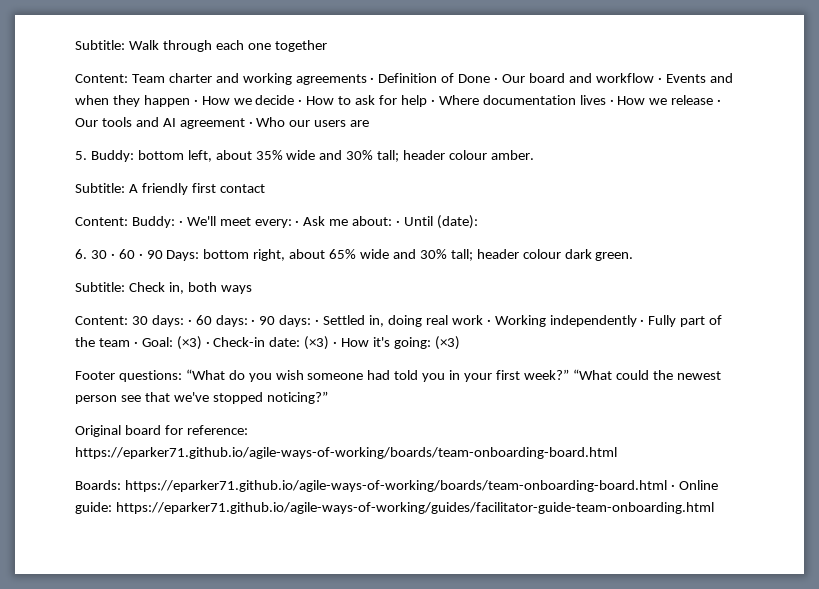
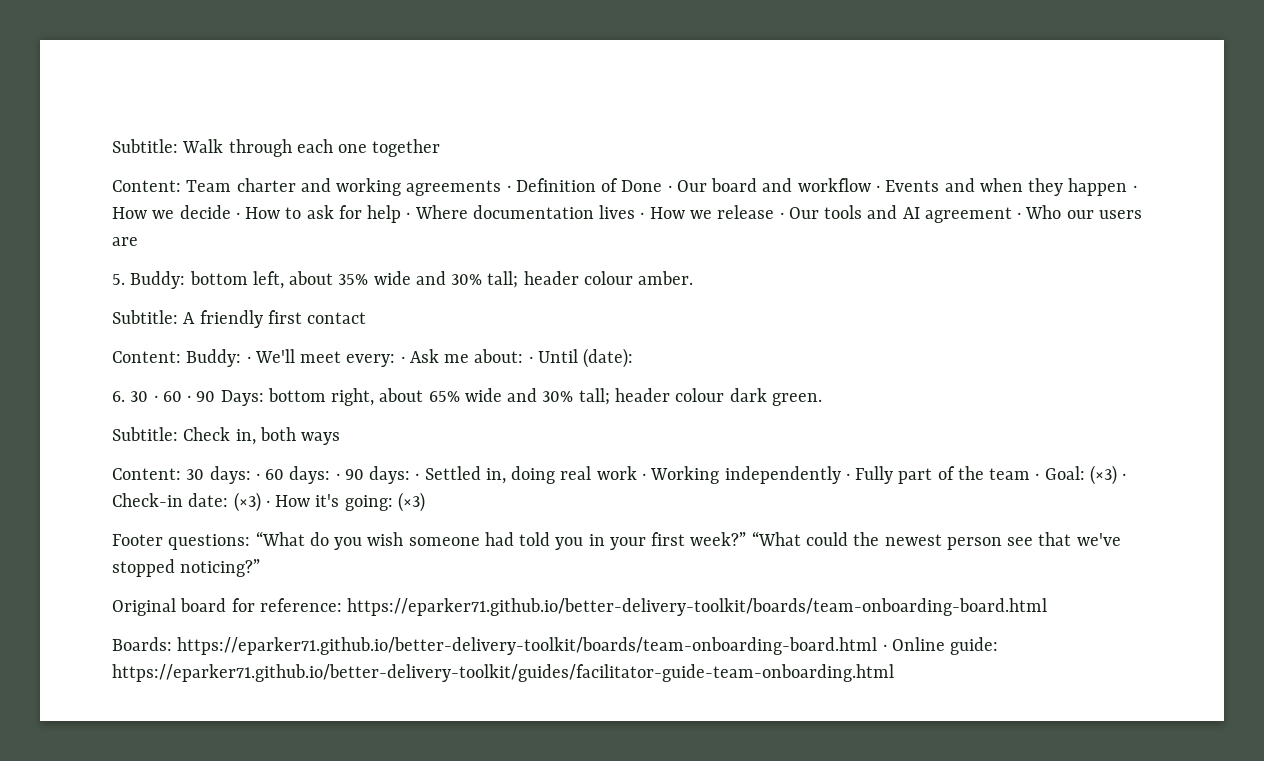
[75,447,617,459] https://eparker71.github.io/agile-ways-of-working/boards/team-onboarding-board.html -> [347,598,1048,616] https://eparker71.github.io/better-delivery-toolkit/boards/team-onboarding-board.html
[124,480,667,492] https://eparker71.github.io/agile-ways-of-working/boards/team-onboarding-board.html -> [177,637,878,655] https://eparker71.github.io/better-delivery-toolkit/boards/team-onboarding-board.html
[115,502,714,514] https://eparker71.github.io/agile-ways-of-working/guides/facilitator-guide-team-onboarding.html -> [112,664,894,682] https://eparker71.github.io/better-delivery-toolkit/guides/facilitator-guide-team-onboarding.html

